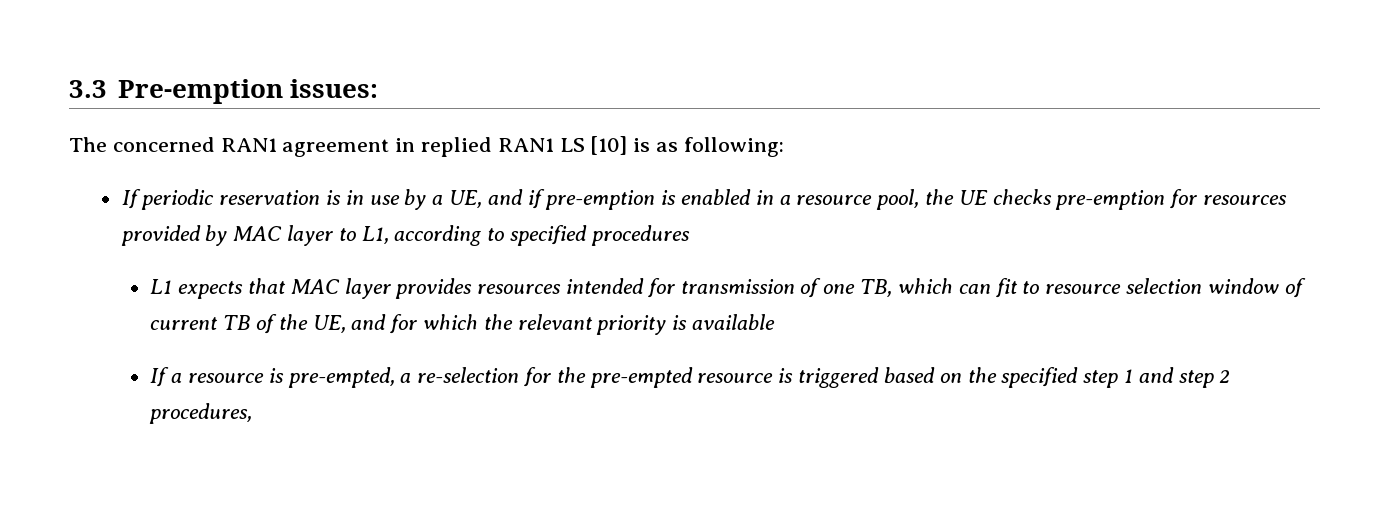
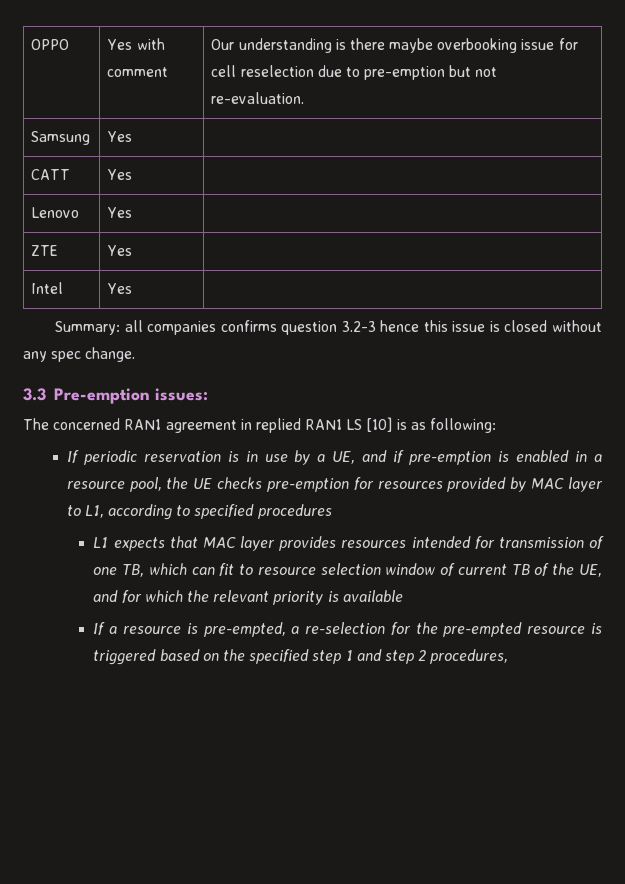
(69, 89) none -> [31,39,70,50] [107,38,165,50] [107,67,169,77] [211,38,578,53] [211,65,498,80] [211,92,305,104] [31,131,91,145] [107,131,133,142] [31,169,71,180] [107,169,133,180] [31,207,80,218] [107,207,133,218] [31,245,59,256] [107,245,133,256] [31,282,64,294] [107,283,133,294] [55,320,602,335] [23,347,136,362] OPPO | Yes with comment | Our understanding is there maybe overbooking issue for cell reselection due to pre-emption but not re-evaluation. // Samsung | Yes | // CATT | Yes | // Lenovo | Yes | // ZTE | Yes | // Intel | Yes | // Summary: all companies confirms question 3.2-3 hence this issue is closed without any spec change. //

